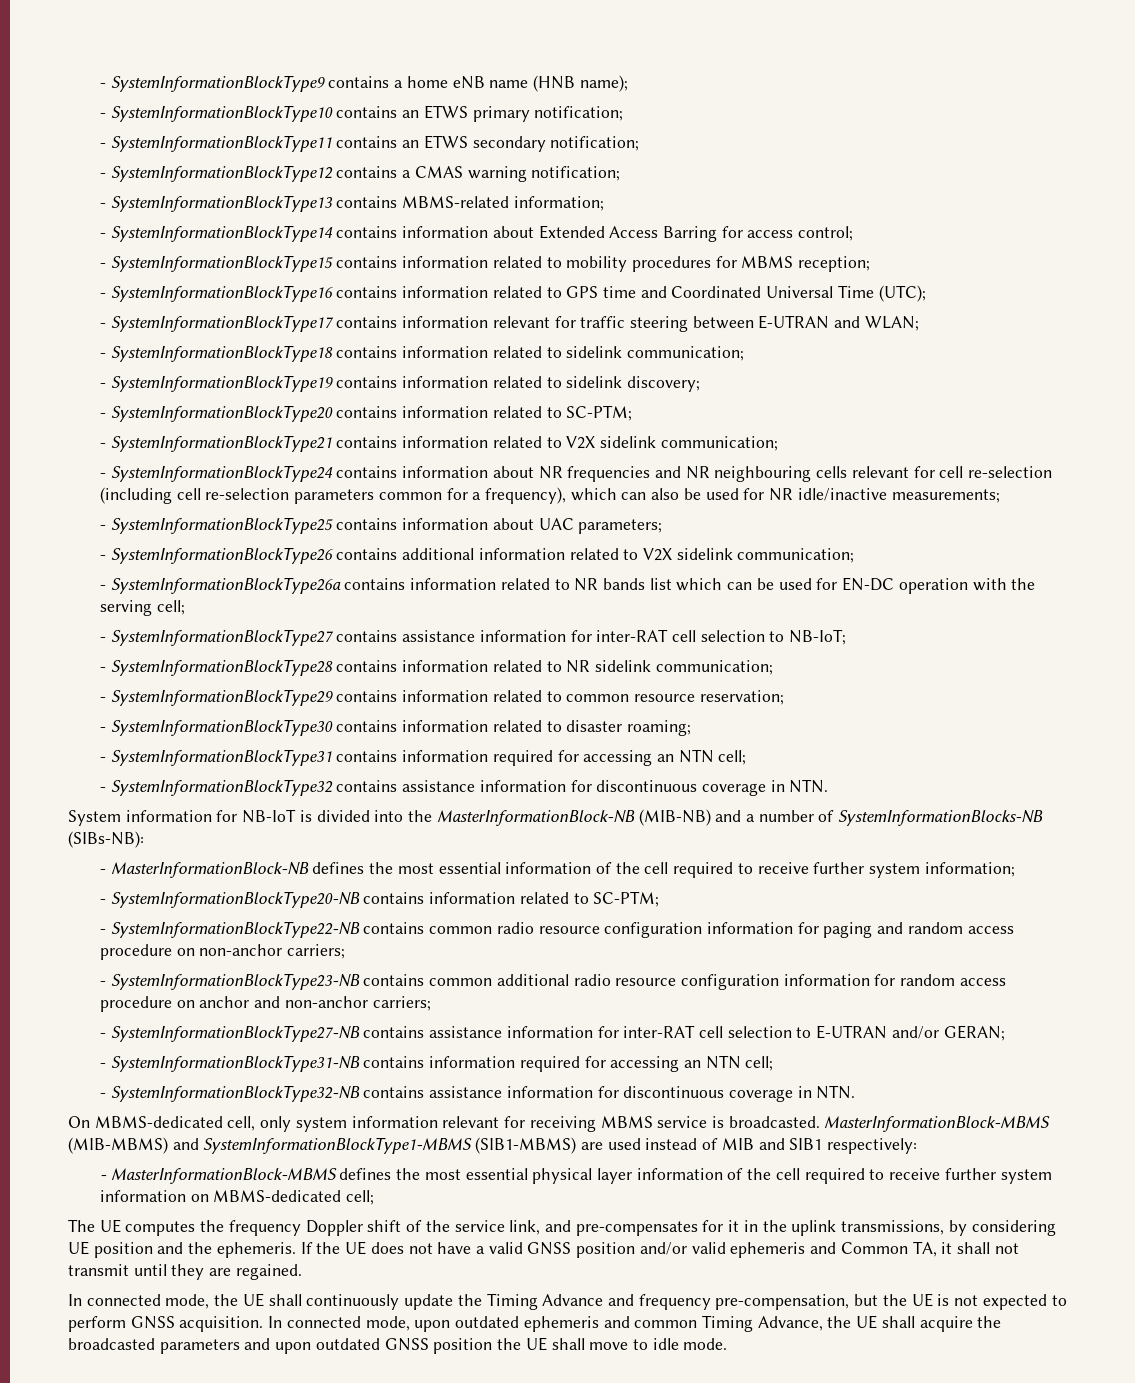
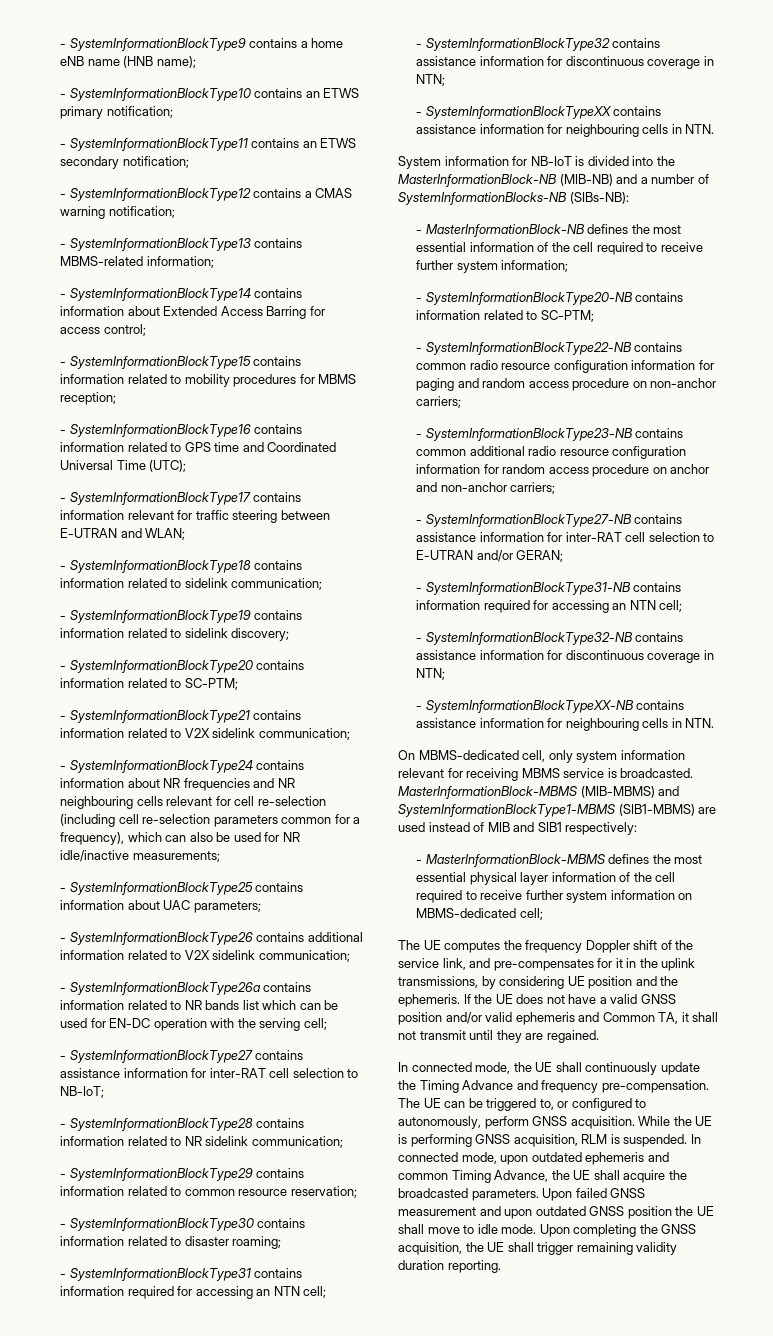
(785, 786) none -> [416,74,446,86] [416,106,662,119] [416,124,682,137] NTN; // - SystemInformationBlockTypeXX contains assistance information for neighbouring cells in
(812, 1092) none -> [416,668,446,680] [416,700,685,713] [416,718,682,731] NTN; // - SystemInformationBlockTypeXX-NB contains assistance information for neighbouring cells in
[715,1293,1067,1310] [68,1316,264,1332] pre-compensation, but the UE is not expected to perform GNSS acquisition. -> [601,1080,709,1093] [398,1098,647,1111] [398,1116,713,1129] [398,1134,688,1147] pre-compensation. The UE can be triggered to, or configured to autonomously, perform GNSS acquisition. While the UE is performing GNSS acquisition, RLM is suspended.
[159,1339,240,1354] parameters -> [471,1188,646,1201] [398,1207,476,1216] parameters. Upon failed GNSS measurement
(728, 1344) none -> [539,1224,697,1237] [398,1242,678,1255] [398,1260,501,1273] Upon completing the GNSS acquisition, the UE shall trigger remaining validity duration reporting.

